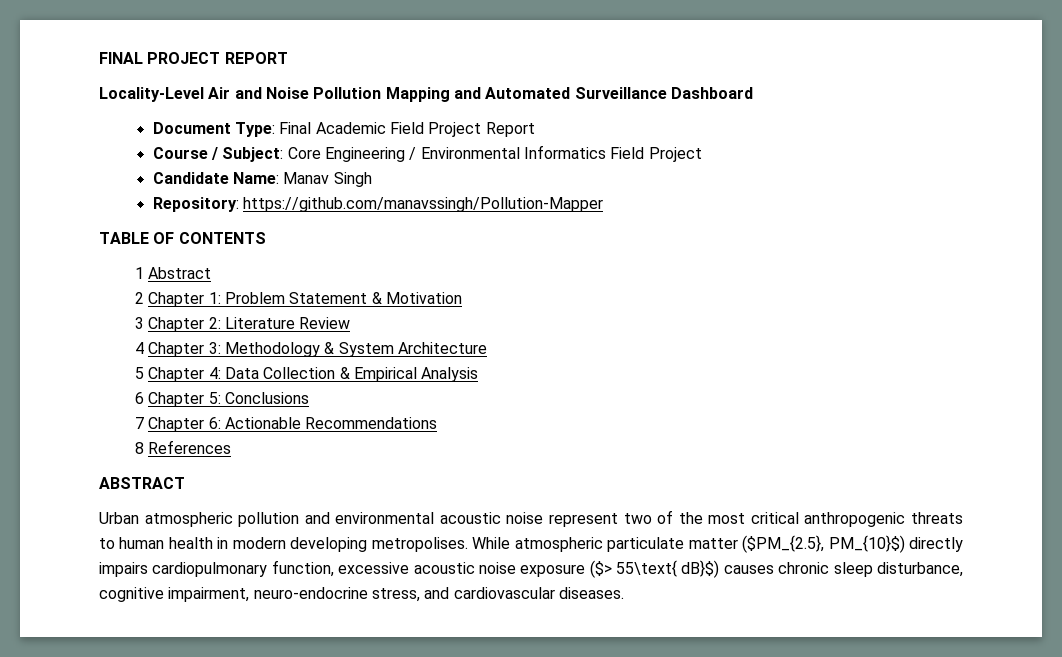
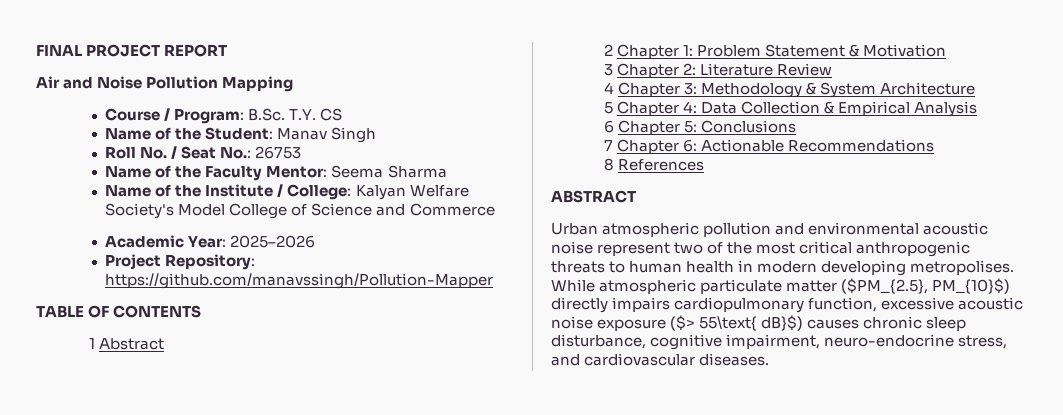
[99,87,204,102] Locality-Level -> (228, 50) none
[453,87,753,99] [152,122,535,137] [152,145,702,162] [152,172,372,187] and Automated Surveillance Dashboard // Document Type: Final Academic Field Project Report // Course / Subject: Core Engineering / Environmental Informatics Field Project // Candidate Name: Manav Singh // -> [105,108,343,124] [105,127,377,143] [105,146,302,159] [105,165,447,181] [105,184,469,200] [105,203,495,219] [105,235,316,248] [105,254,162,270] // Course / Program: B.Sc. T.Y. CS // Name of the Student: Manav Singh // Roll No. / Seat No.: 26753 // Name of the Faculty Mentor: Seema Sharma // Name of the Institute / College: Kalyan Welfare Society's Model College of Science and Commerce // Academic Year: 2025–2026 // Project

